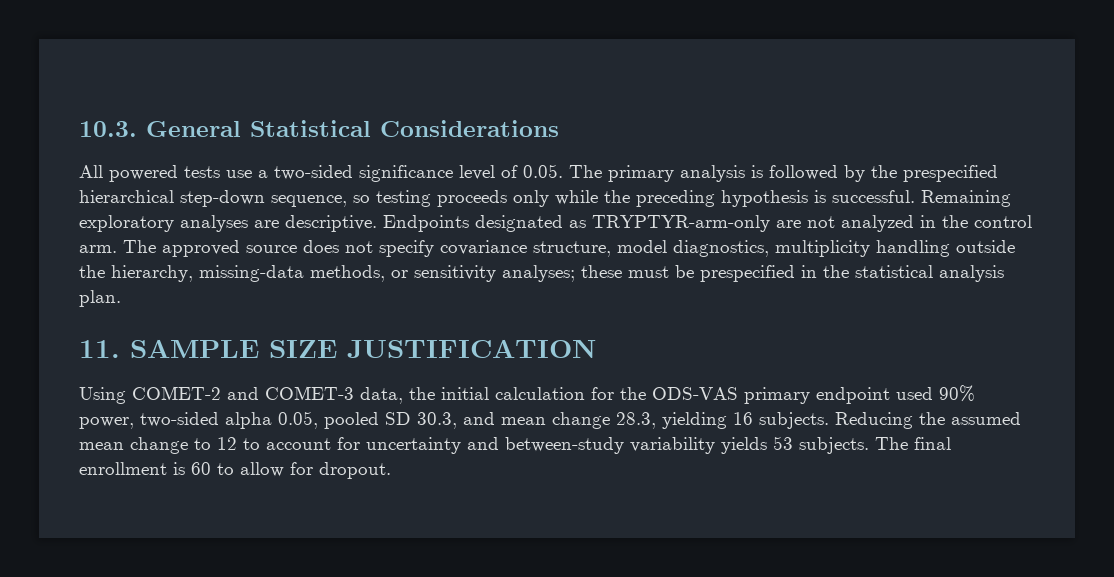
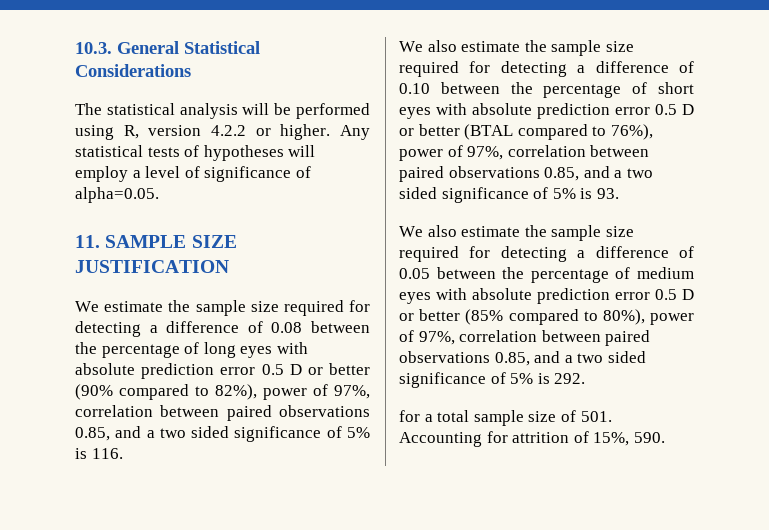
[79,164,998,182] [79,190,1011,207] [79,215,1032,232] [79,240,1015,257] [79,265,1004,282] [79,290,121,307] [79,339,596,358] [79,385,975,404] [79,411,1021,429] [79,436,951,454] [79,462,391,479] All powered tests use a two-sided significance level of 0.05. The primary analysis is followed by the prespecified hierarchical step-down sequence, so testing proceeds only while the preceding hypothesis is successful. Remaining exploratory analyses are descriptive. Endpoints designated as TRYPTYR-arm-only are not analyzed in the control arm. The approved source does not specify covariance structure, model diagnostics, multiplicity handling outside the hierarchy, missing-data methods, or sensitivity analyses; these must be prespecified in the statistical analysis plan. // 11. SAMPLE SIZE JUSTIFICATION // Using COMET-2 and COMET-3 data, the initial calculation for the ODS-VAS primary endpoint used 90% power, two-sided alpha 0.05, pooled SD 30.3, and mean change 28.3, yielding 16 subjects. Reducing the assumed mean change to 12 to account for uncertainty and between-study variability yields 53 subjects. The final enrollment is 60 to allow for dropout. -> [75,103,371,119] [75,124,370,140] [75,145,316,161] [75,166,311,182] [75,187,159,203] [75,235,237,248] [75,260,229,273] [75,300,370,316] [75,321,370,337] [75,342,308,358] [75,363,370,379] [75,384,370,400] [75,405,370,421] [75,426,370,442] [75,448,123,459] [399,40,634,56] [399,61,694,77] [399,82,694,98] [399,103,694,119] [399,124,653,140] [399,145,650,161] [399,166,653,182] [399,187,619,203] [399,225,634,241] [399,246,694,262] [399,267,694,283] [399,288,694,304] [399,309,694,325] [399,330,651,346] [399,351,646,366] [399,372,586,388] [399,410,612,426] [399,431,665,447] The statistical analysis will be performed using R, version 4.2.2 or higher. Any statistical tests of hypotheses will employ a level of significance of alpha=0.05. // 11. SAMPLE SIZE JUSTIFICATION // We estimate the sample size required for detecting a difference of 0.08 between the percentage of long eyes with absolute prediction error 0.5 D or better (90% compared to 82%), power of 97%, correlation between paired observations 0.85, and a two sided significance of 5% is 116. // We also estimate the sample size required for detecting a difference of 0.10 between the percentage of short eyes with absolute prediction error 0.5 D or better (BTAL compared to 76%), power of 97%, correlation between paired observations 0.85, and a two sided significance of 5% is 93. // We also estimate the sample size required for detecting a difference of 0.05 between the percentage of medium eyes with absolute prediction error 0.5 D or better (85% compared to 80%), power of 97%, correlation between paired observations 0.85, and a two sided significance of 5% is 292. // for a total sample size of 501. Accounting for attrition of 15%, 590.

